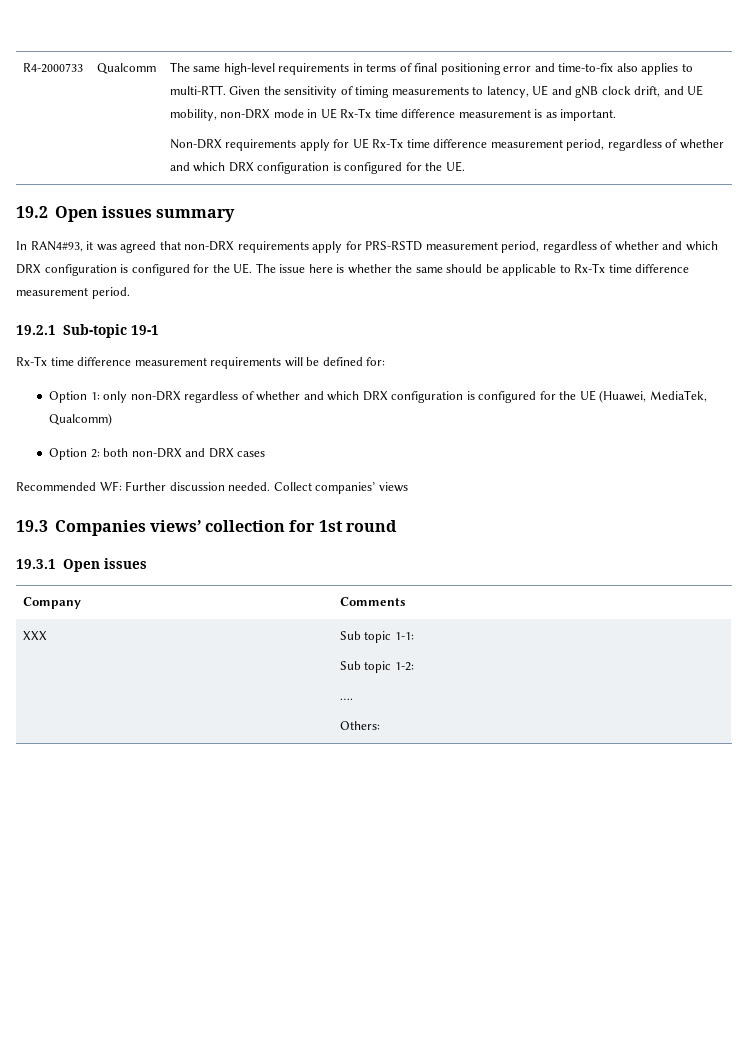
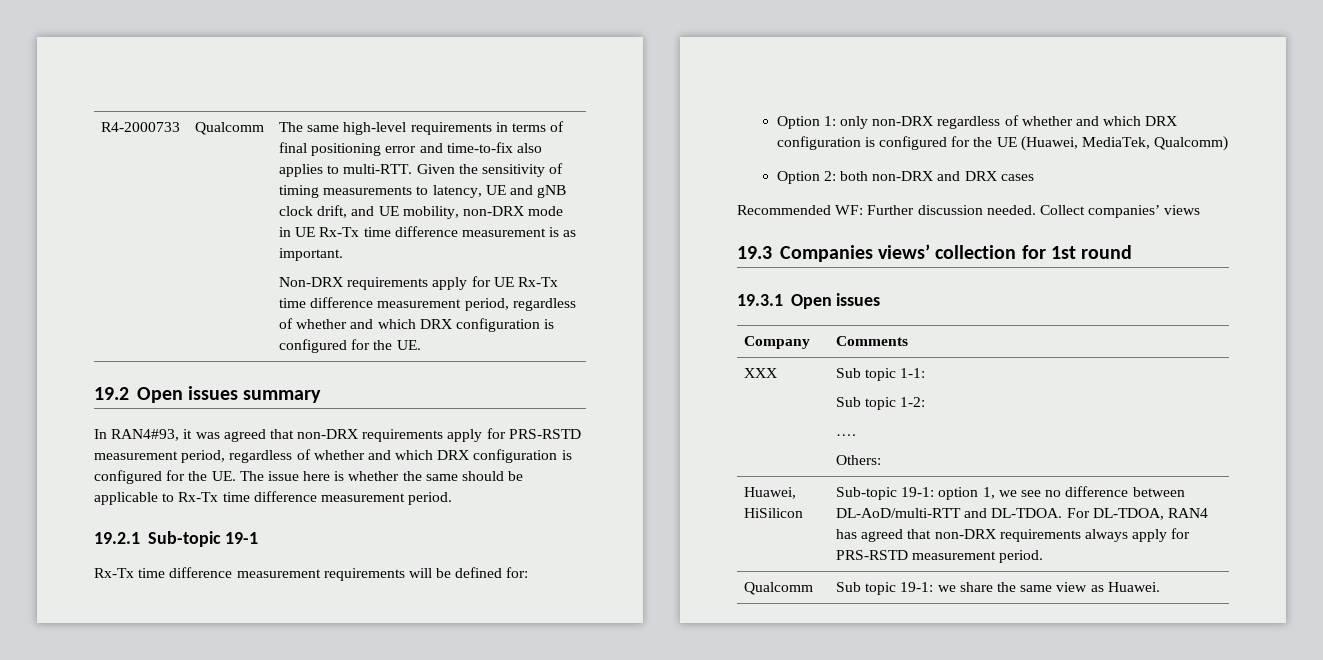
(380, 725) none -> [744,487,797,499] [744,508,804,518] [836,486,1185,500] [836,508,1208,520] [836,528,1191,542] [836,550,1044,563] [744,582,814,595] [836,582,1160,595] // Huawei, HiSilicon | Sub-topic 19-1: option 1, we see no difference between DL-AoD/multi-RTT and DL-TDOA. For DL-TDOA, RAN4 has agreed that non-DRX requirements always apply for PRS-RSTD measurement period. // Qualcomm | Sub topic 19-1: we share the same view as Huawei.

